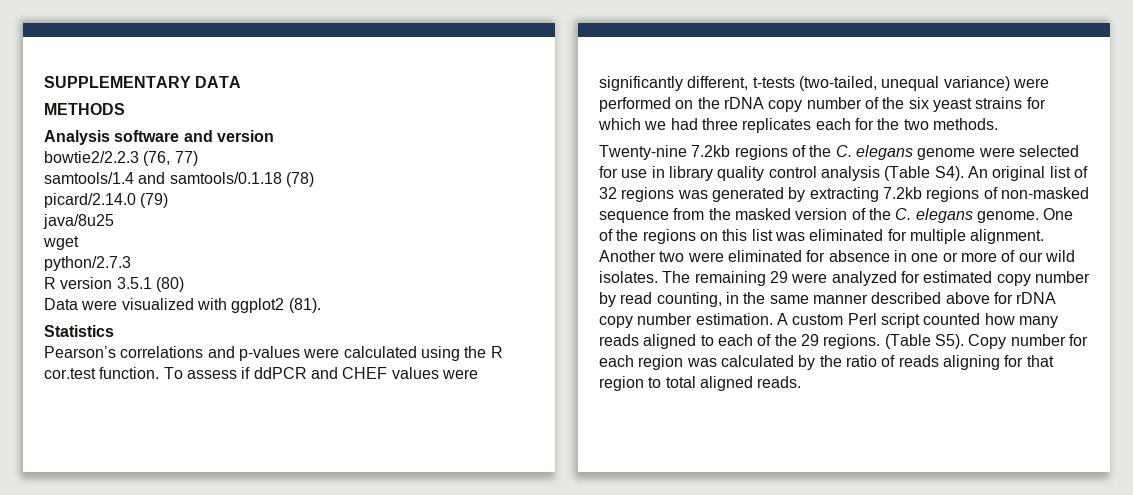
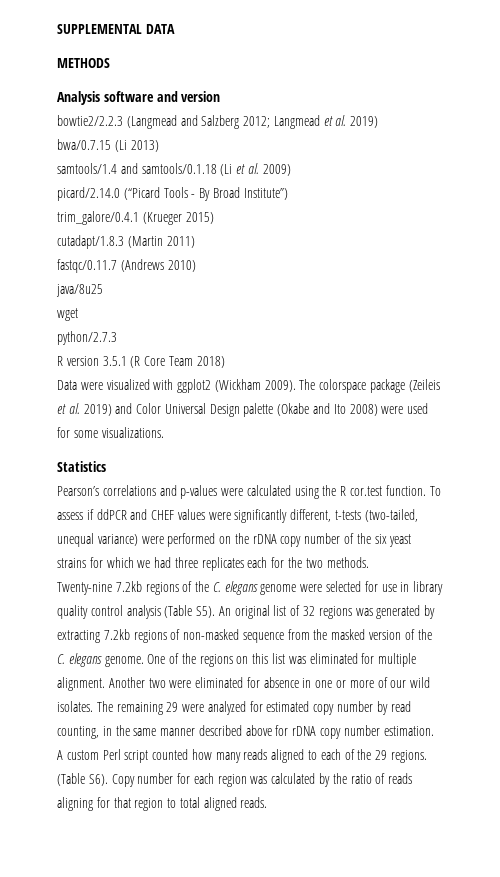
[44,76,191,88] SUPPLEMENTARY -> [57,24,142,34] SUPPLEMENTAL
[143,151,198,166] [44,172,314,187] [44,193,169,208] (76, 77) // samtools/1.4 and samtools/0.1.18 (78) // picard/2.14.0 (79) -> [126,115,379,129] [57,139,159,152] [57,163,291,176] [57,187,288,201] [57,211,214,225] [57,235,195,249] [57,259,196,273] (Langmead and Salzberg 2012; Langmead et al. 2019) // bwa/0.7.15 (Li 2013) // samtools/1.4 and samtools/0.1.18 (Li et al. 2009) // picard/2.14.0 (“Picard Tools - By Broad Institute”) // trim_galore/0.4.1 (Krueger 2015) // cutadapt/1.8.3 (Martin 2011) // fastqc/0.11.7 (Andrews 2010)
[155,277,184,292] (80) -> [130,356,225,368] (R Core Team 2018)
[288,298,321,313] (81). -> [214,379,440,393] [57,403,429,417] [57,427,164,438] (Wickham 2009). The colorspace package (Zeileis et al. 2019) and Color Universal Design palette (Okabe and Ito 2008) were used for some visualizations.
[934,166,964,181] S4). -> [196,606,216,618] S5).
[934,334,964,349] S5). -> [88,774,108,786] S6).

